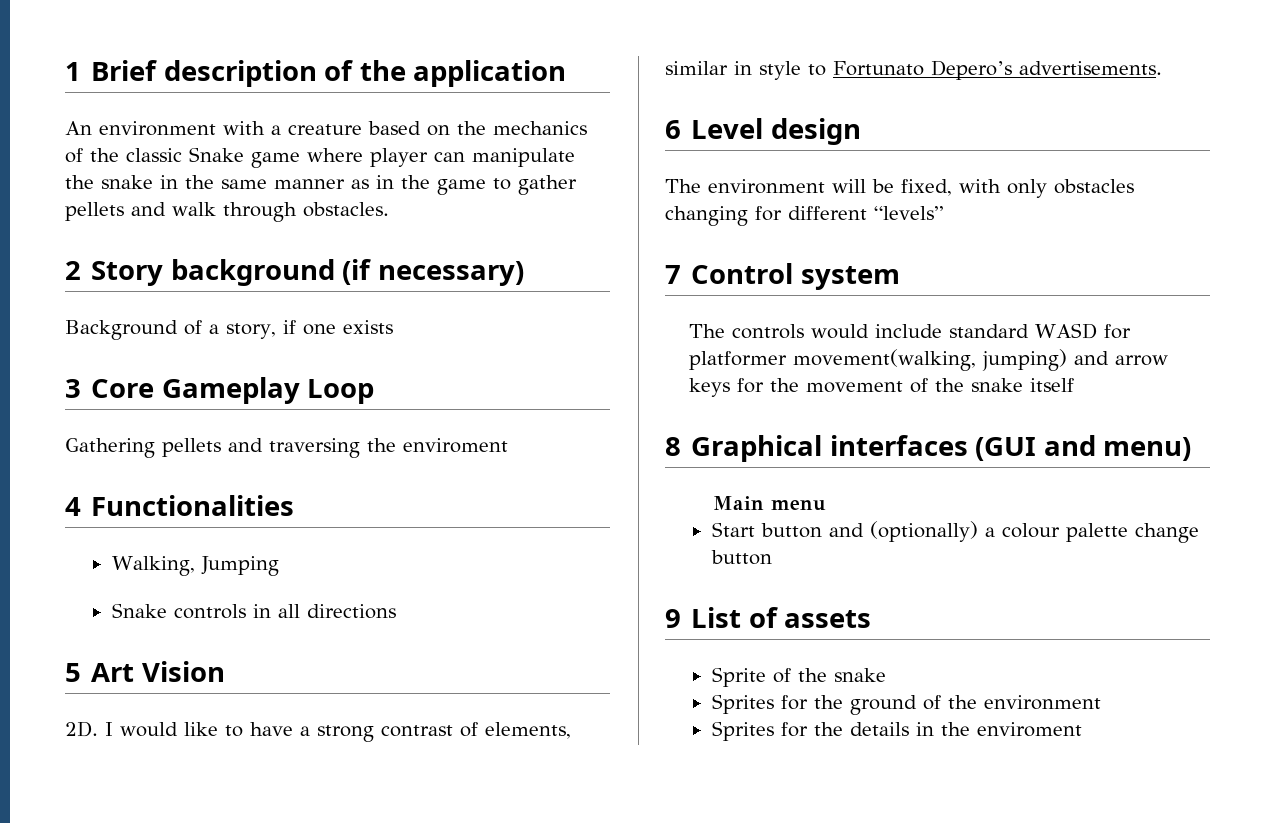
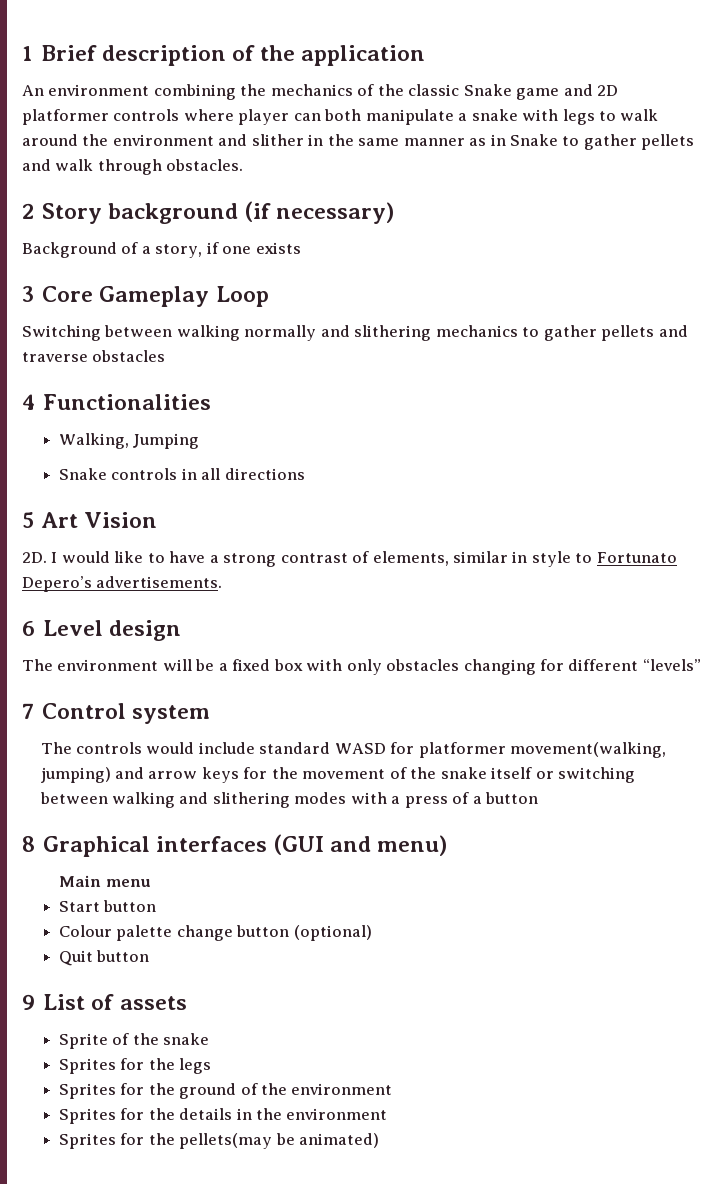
[223,121,450,136] with a creature based on -> [153,84,236,100] combining
[307,148,575,167] [65,175,153,189] where player can manipulate the snake -> [563,84,619,96] [22,109,659,125] [22,134,304,146] and 2D platformer controls where player can both manipulate a snake with legs to walk around the environment and slither
[401,175,486,195] the game -> [510,134,559,146] Snake
[65,438,508,458] Gathering pellets and traversing the enviroment -> [22,325,688,341] [22,350,166,362] Switching between walking normally and slithering mechanics to gather pellets and traverse obstacles
[901,179,952,196] fixed, -> [218,659,303,671] a fixed box
(1075, 385) none -> [535,767,636,783] [39,792,539,808] or switching between walking and slithering modes with a press of a button
[828,521,1060,542] and (optionally) a colour -> [58,925,112,937] // Colour
(772, 557) none -> [293,925,372,941] [58,950,150,966] (optional) // Quit button
(886, 675) none -> [58,1058,212,1074] // Sprites for the legs
[976,722,1082,737] enviroment -> [286,1108,388,1120] [58,1133,380,1149] environment // Sprites for the pellets(may be animated)

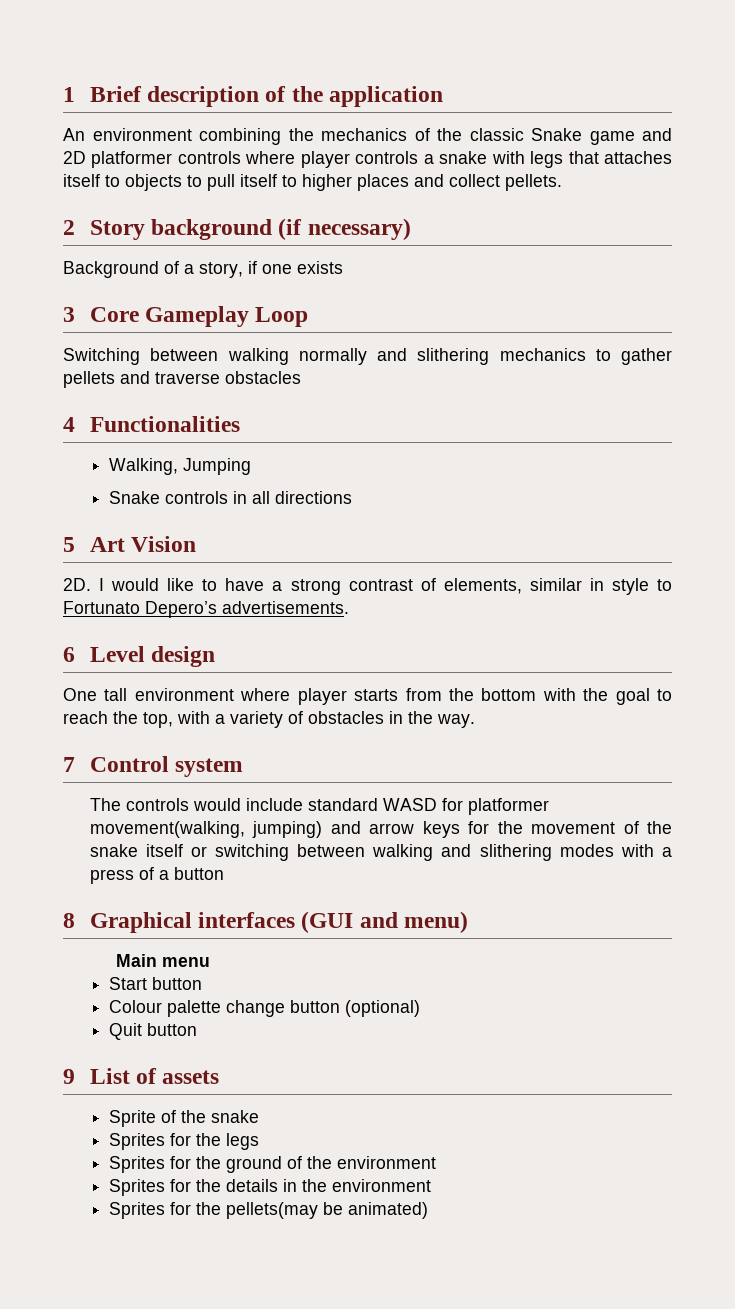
[293,109,454,125] can both manipulate -> [355,151,419,164] controls
[599,109,659,121] [22,134,695,150] [22,159,244,175] to walk around the environment and slither in the same manner as in Snake to gather pellets and walk through obstacles. -> [568,151,672,164] [63,174,562,191] that attaches itself to objects to pull itself to higher places and collect pellets.
[22,659,701,675] The environment will be a fixed box with only obstacles changing for different “levels” -> [63,688,672,705] [63,711,475,728] One tall environment where player starts from the bottom with the goal to reach the top, with a variety of obstacles in the way.

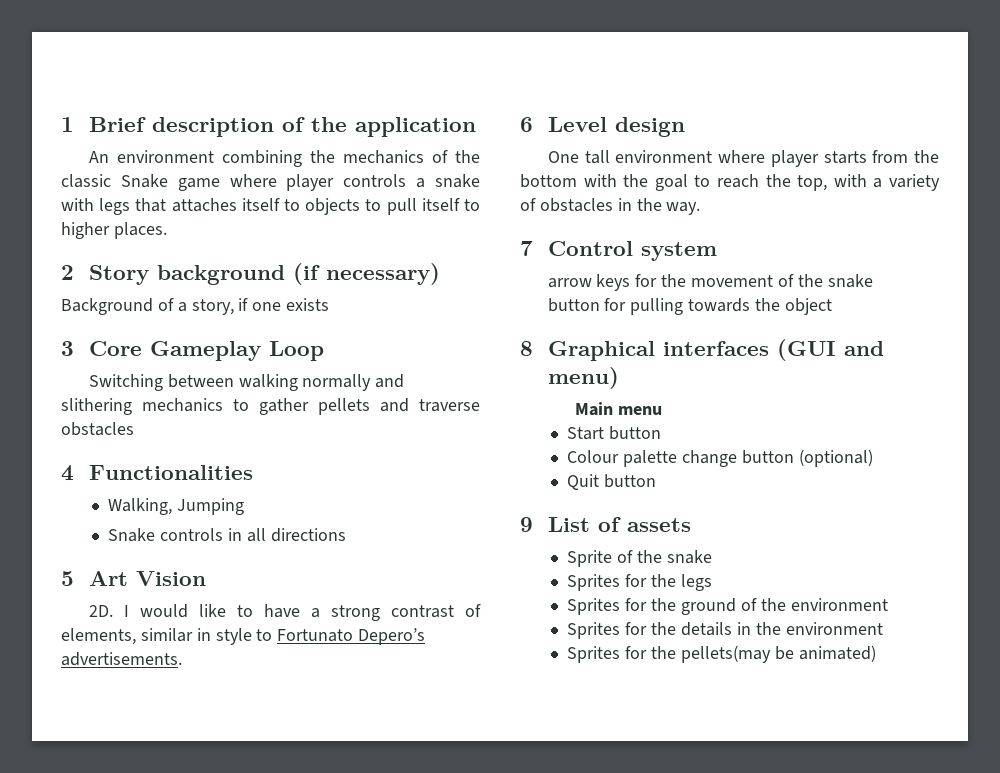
[642,128,672,141] [63,151,241,168] and 2D platformer controls -> (220, 184) none
[357,174,562,191] places and collect pellets. -> [113,222,167,239] places.
[89,798,549,815] [89,821,361,838] The controls would include standard WASD for platformer movement(walking, jumping) and -> (717, 251) none
[145,844,672,861] [89,867,224,884] itself or switching between walking and slithering modes with a press of a button -> [547,298,832,315] // button for pulling towards the object

